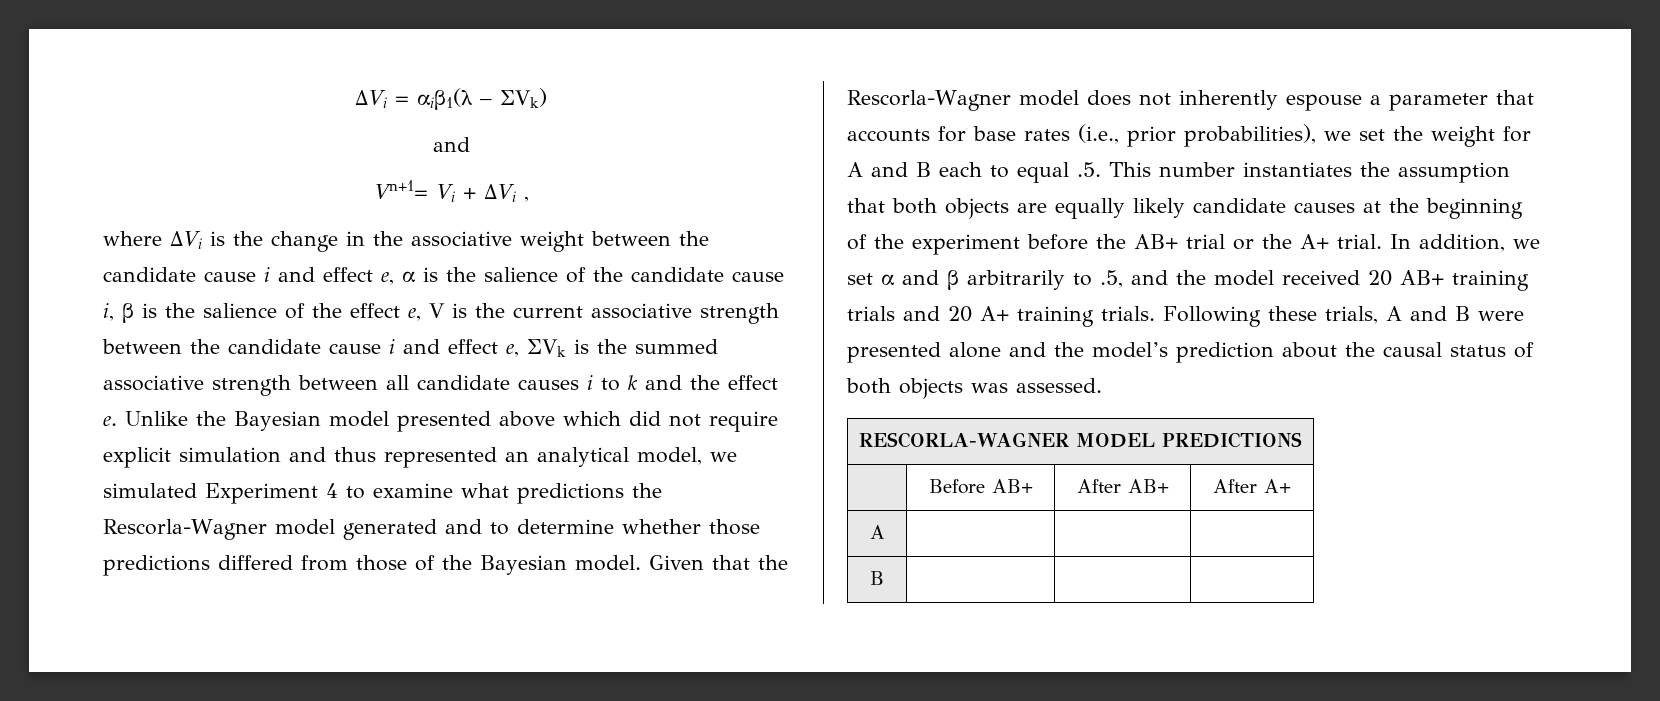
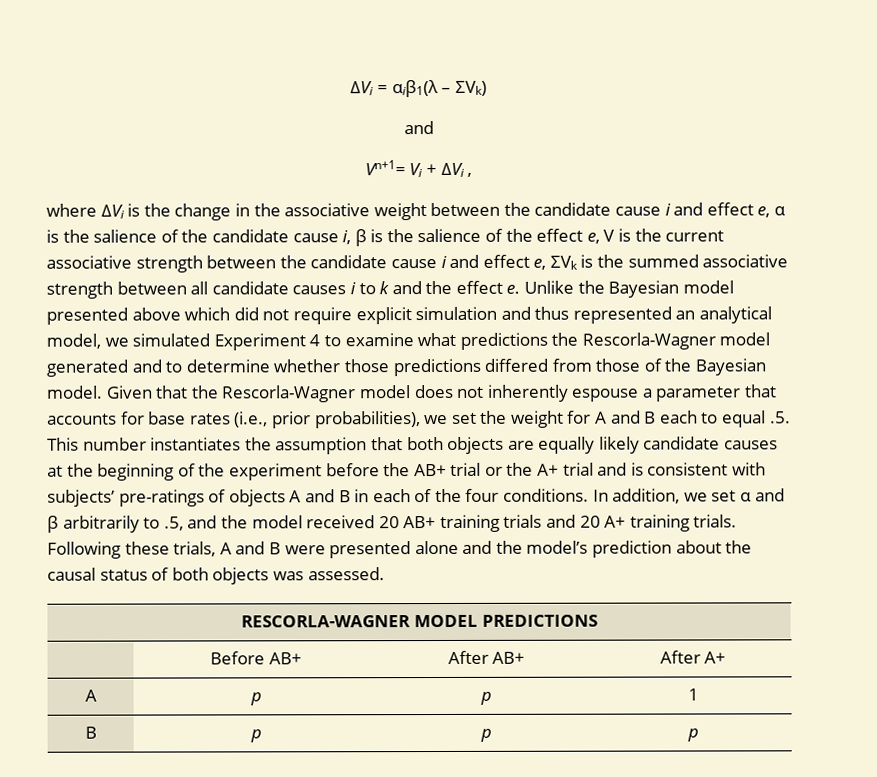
[1337,234,1382,249] trial. -> [562,462,767,476] [47,488,590,507] trial and is consistent with subjects’ pre-ratings of objects A and B in each of the four conditions.
[870,571,884,585] | | // B | | | -> [249,692,262,706] [480,691,492,705] [687,688,699,701] [85,726,97,739] [249,729,262,743] [480,728,492,742] [686,728,699,742] p | p | 1 // B | p | p | p

